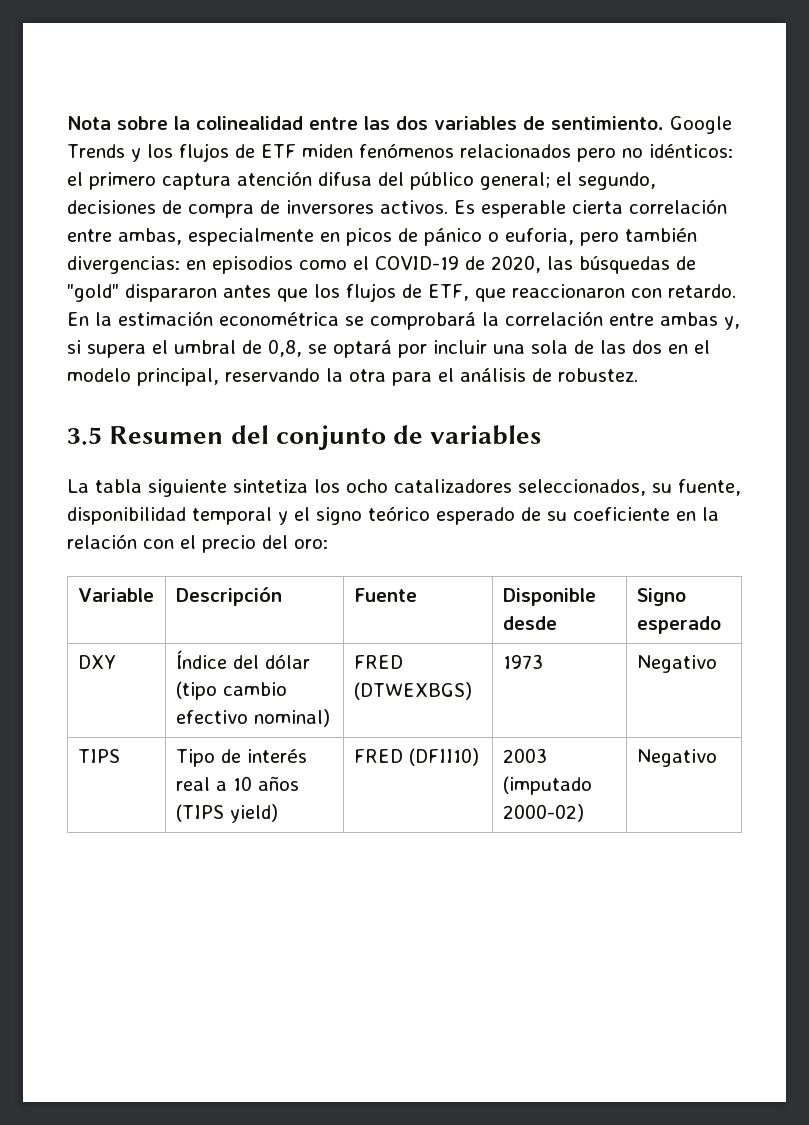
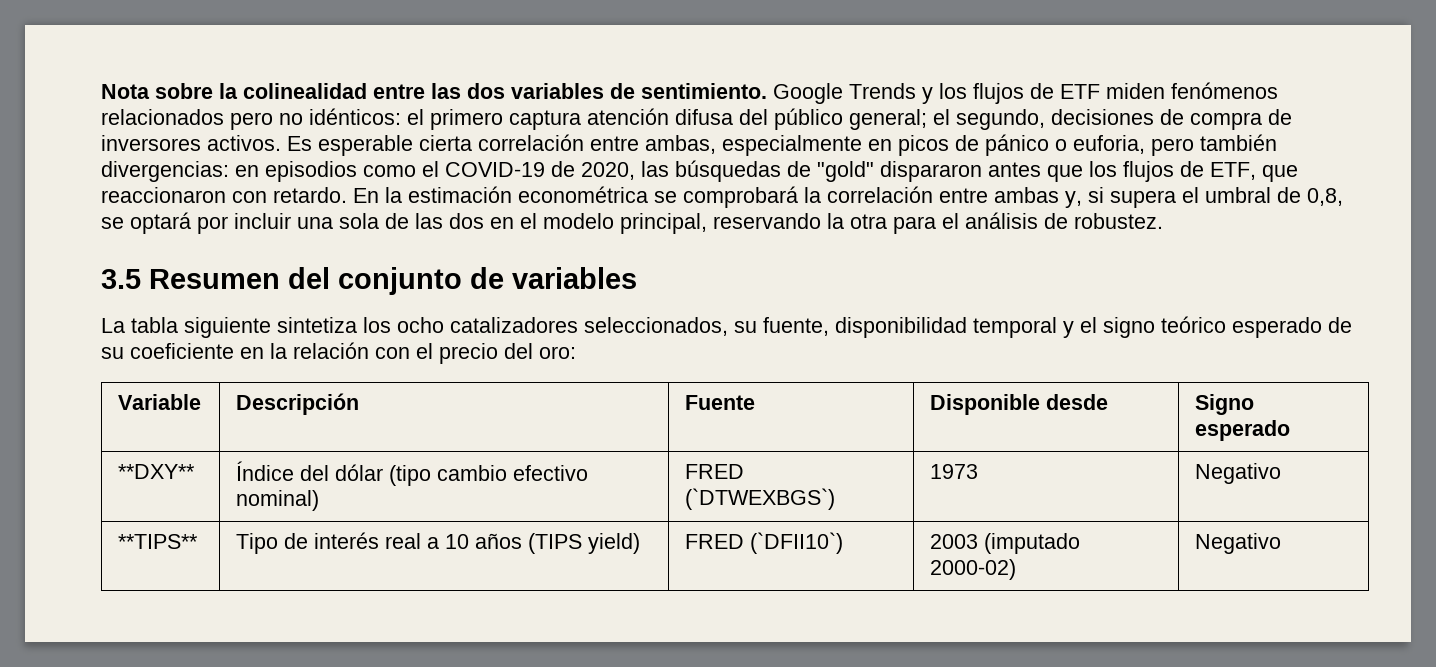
[77,655,116,669] DXY -> [118,464,196,479] **DXY**
[353,682,472,700] (DTWEXBGS) -> [685,488,836,510] (`DTWEXBGS`)
[77,749,120,763] TIPS -> [118,534,199,549] **TIPS**
[408,748,479,766] (DFII10) -> [750,532,844,554] (`DFII10`)

